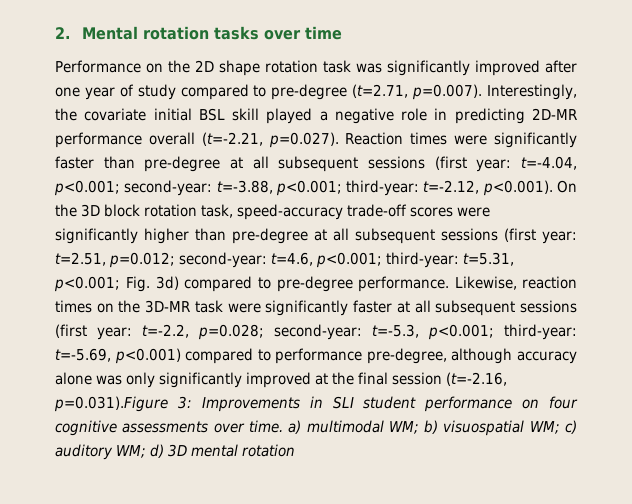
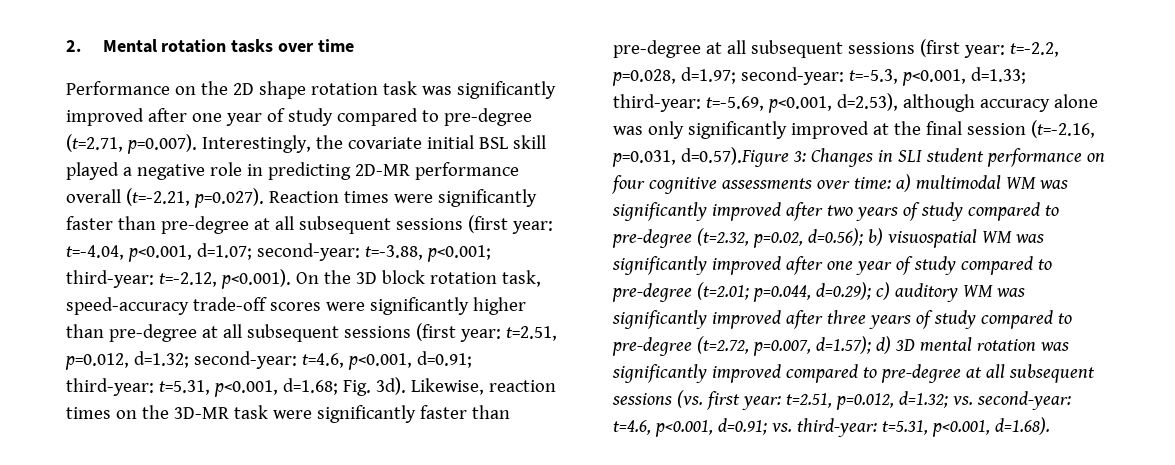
[54,180,120,196] p<0.001; -> [127,243,252,262] p<0.001, d=1.07;
[109,252,515,268] [54,276,449,292] p=0.012; second-year: t=4.6, p<0.001; third-year: t=5.31, p<0.001; Fig. 3d) compared to pre-degree performance. -> [65,351,472,370] [66,377,406,397] p=0.012, d=1.32; second-year: t=4.6, p<0.001, d=0.91; third-year: t=5.31, p<0.001, d=1.68; Fig. 3d).
(393, 306) none -> [471,405,510,419] [613,40,701,58] than pre-degree
[198,324,577,340] [55,348,447,364] p=0.028; second-year: t=-5.3, p<0.001; third-year: t=-5.69, p<0.001) compared to performance pre-degree, -> [612,67,1026,86] [613,93,898,113] p=0.028, d=1.97; second-year: t=-5.3, p<0.001, d=1.33; third-year: t=-5.69, p<0.001, d=2.53),
[54,396,300,412] p=0.031).Figure 3: Improvements -> [612,147,873,167] p=0.031, d=0.57).Figure 3: Changes
[248,420,283,433] time. -> [853,177,891,189] time:
[388,420,578,436] [55,444,296,460] WM; b) visuospatial WM; c) auditory WM; d) 3D mental rotation -> [1005,177,1068,189] [612,202,1059,221] [612,228,1044,248] [612,256,1052,275] [612,282,1025,302] [612,310,1072,329] [612,336,1069,356] [612,364,1095,383] [612,390,1071,410] [613,417,1050,437] WM was significantly improved after two years of study compared to pre-degree (t=2.32, p=0.02, d=0.56); b) visuospatial WM was significantly improved after one year of study compared to pre-degree (t=2.01; p=0.044, d=0.29); c) auditory WM was significantly improved after three years of study compared to pre-degree (t=2.72, p=0.007, d=1.57); d) 3D mental rotation was significantly improved compared to pre-degree at all subsequent sessions (vs. first year: t=2.51, p=0.012, d=1.32; vs. second-year: t=4.6, p<0.001, d=0.91; vs. third-year: t=5.31, p<0.001, d=1.68).

